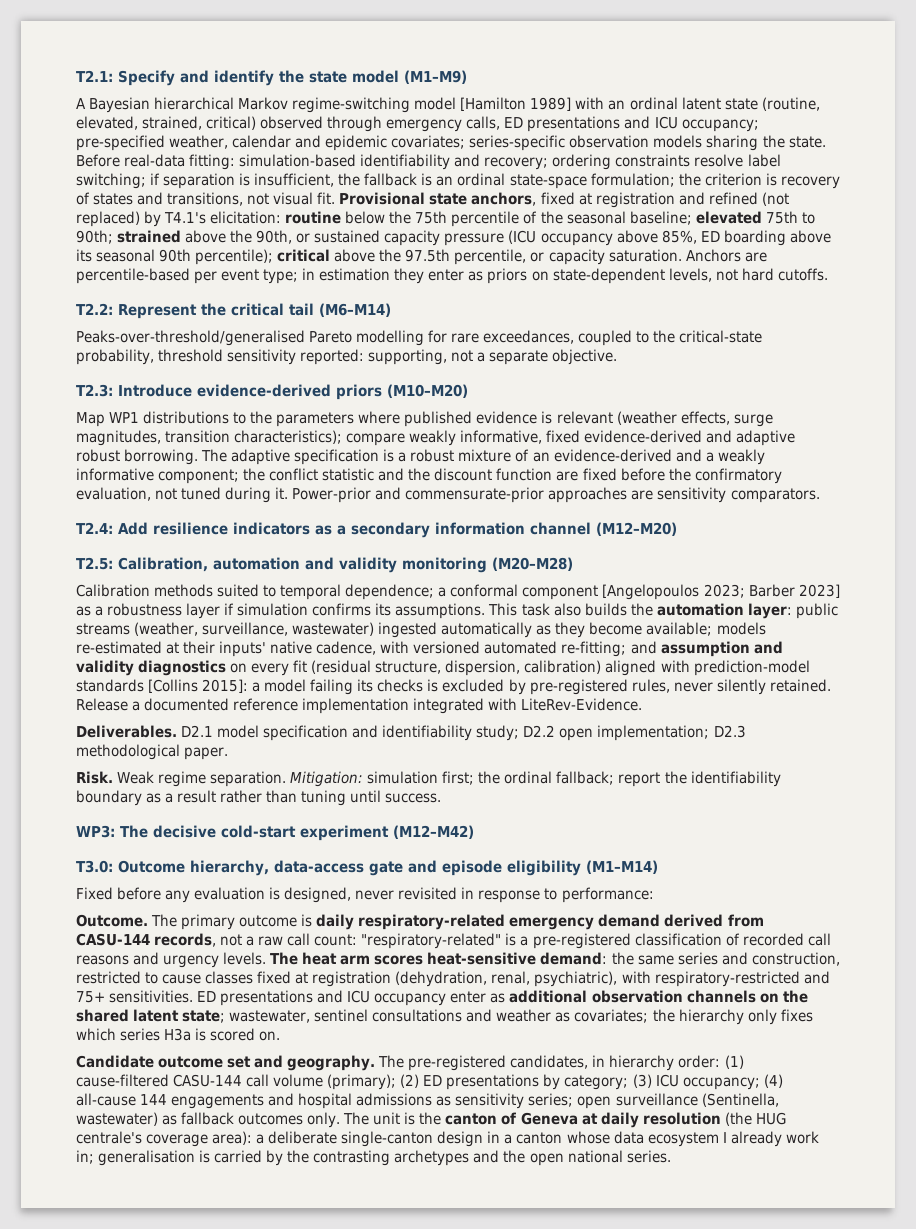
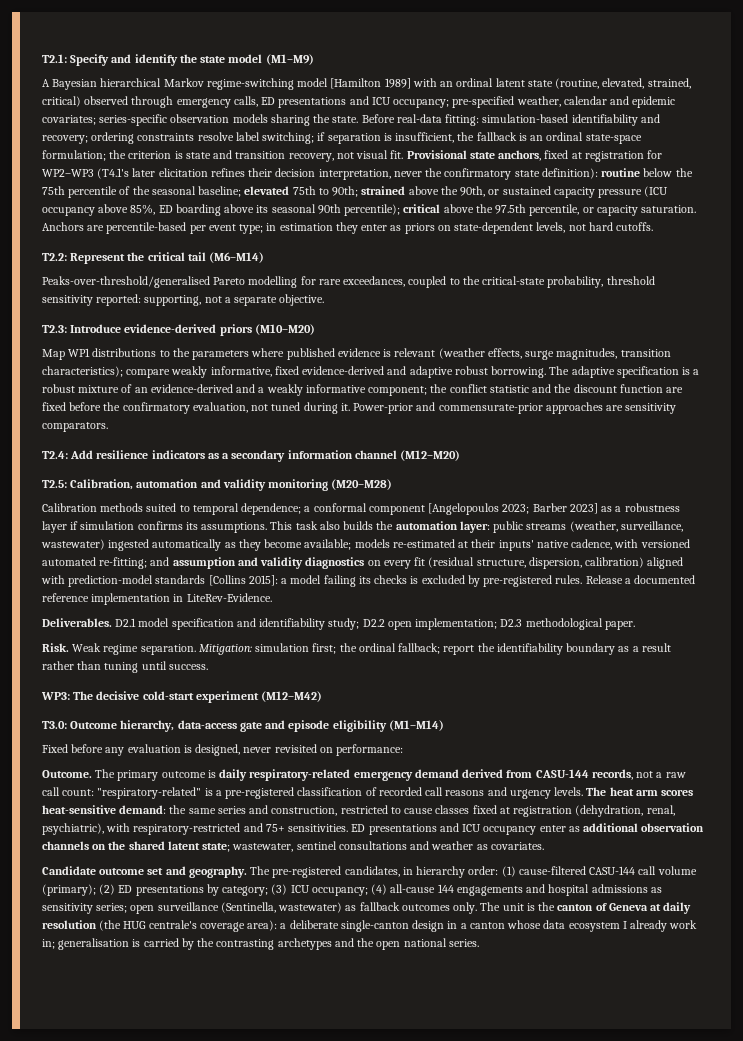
[780,176,840,189] [76,192,244,206] recovery of states and transitions, -> [185,150,334,162] state and transition recovery,
[678,192,789,206] [76,211,282,227] and refined (not replaced) by T4.1's elicitation: -> [647,150,663,159] [42,168,598,180] for WP2–WP3 (T4.1's later elicitation refines their decision interpretation, never the confirmatory state definition):
[631,679,831,695] rules, never silently retained. -> [555,575,583,584] rules.
[413,698,518,714] integrated with -> [173,594,184,602] in
[461,887,558,903] in response to -> [319,747,333,753] on
[574,1009,813,1025] [76,1028,281,1041] covariates; the hierarchy only fixes which series H3a is scored on. -> [490,842,544,850] covariates.

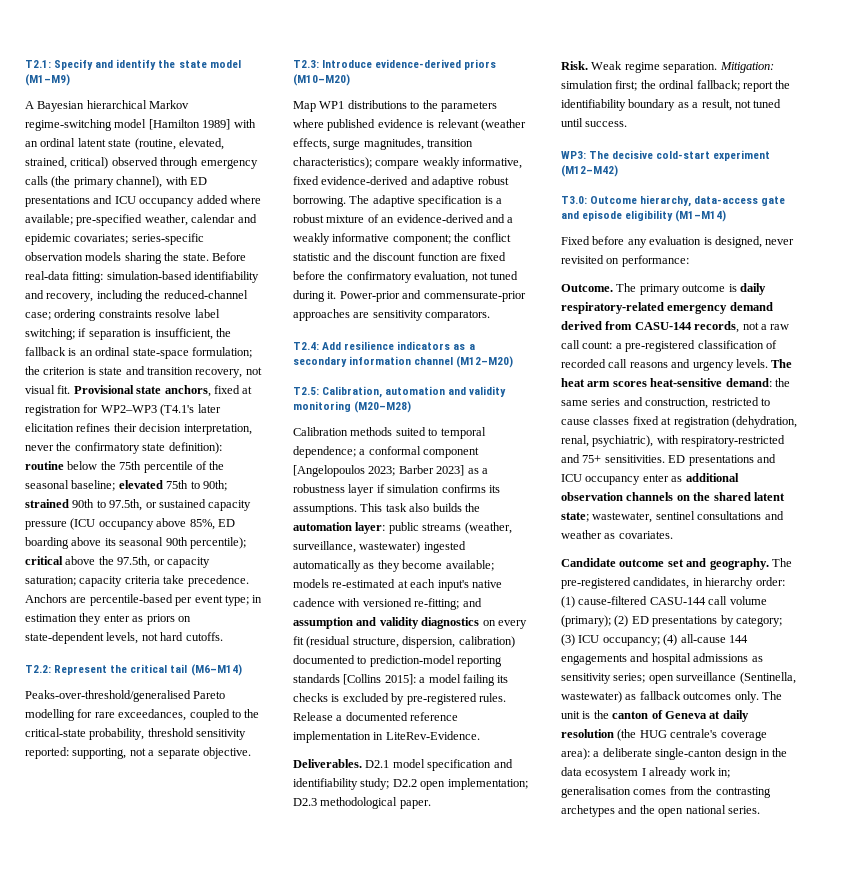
[233,96,450,108] calls, ED presentations and ICU occupancy; -> [25,176,207,188] [25,195,261,207] [25,214,73,225] calls (the primary channel), with ED presentations and ICU occupancy added where available;
[42,135,88,144] recovery; -> [46,290,248,302] [25,312,51,320] recovery, including the reduced-channel case;
[408,186,486,197] above the 90th, -> [72,499,143,511] 90th to 97.5th,
[495,204,697,216] 97.5th percentile, or capacity saturation. -> [117,556,210,568] [25,575,249,587] 97.5th, or capacity saturation; capacity criteria take precedence.
[471,539,613,551] their inputs' native cadence, -> [410,579,502,591] [293,598,335,607] each input's native cadence
[42,557,96,566] automated -> (412, 602) none
[647,557,684,569] [41,575,154,587] aligned with prediction-model -> [293,655,503,667] documented to prediction-model reporting
[641,643,671,652] [42,661,139,673] result rather than tuning -> [701,99,782,111] result, not tuned
[97,787,213,799] "respiratory-related" is -> (613, 345) none
[460,920,542,929] a canton whose -> [772,748,788,757] the
[132,938,194,950] is carried by -> [633,786,694,795] comes from

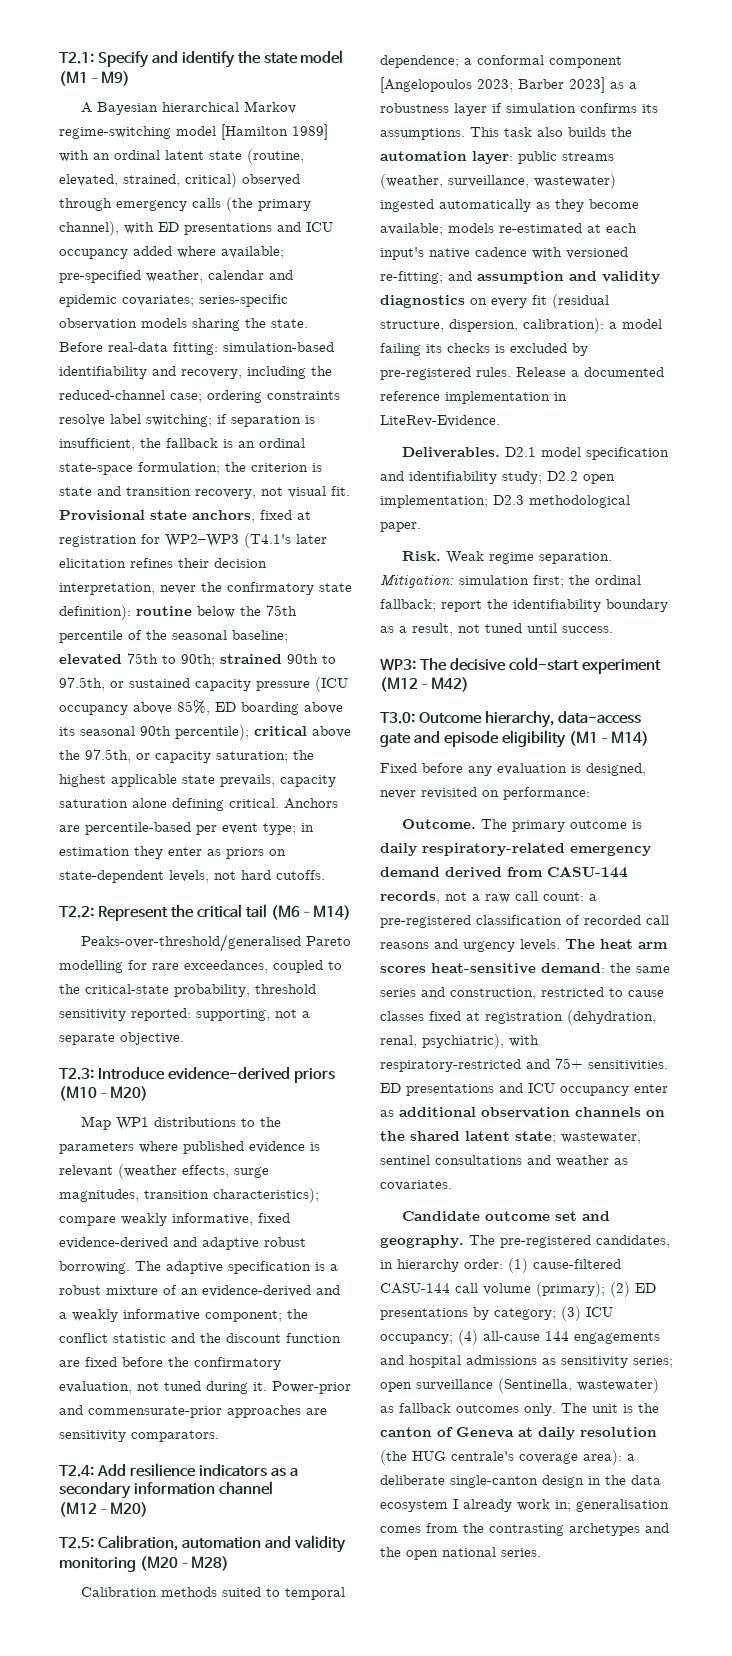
[79,575,249,587] capacity criteria take precedence. -> [293,750,314,760] [59,774,336,787] [59,798,279,811] the highest applicable state prevails, capacity saturation alone defining critical.
[458,636,515,648] [293,655,503,667] [293,674,416,685] calibration) documented to prediction-model reporting standards [Collins 2015]: -> [523,318,604,333] calibration):

